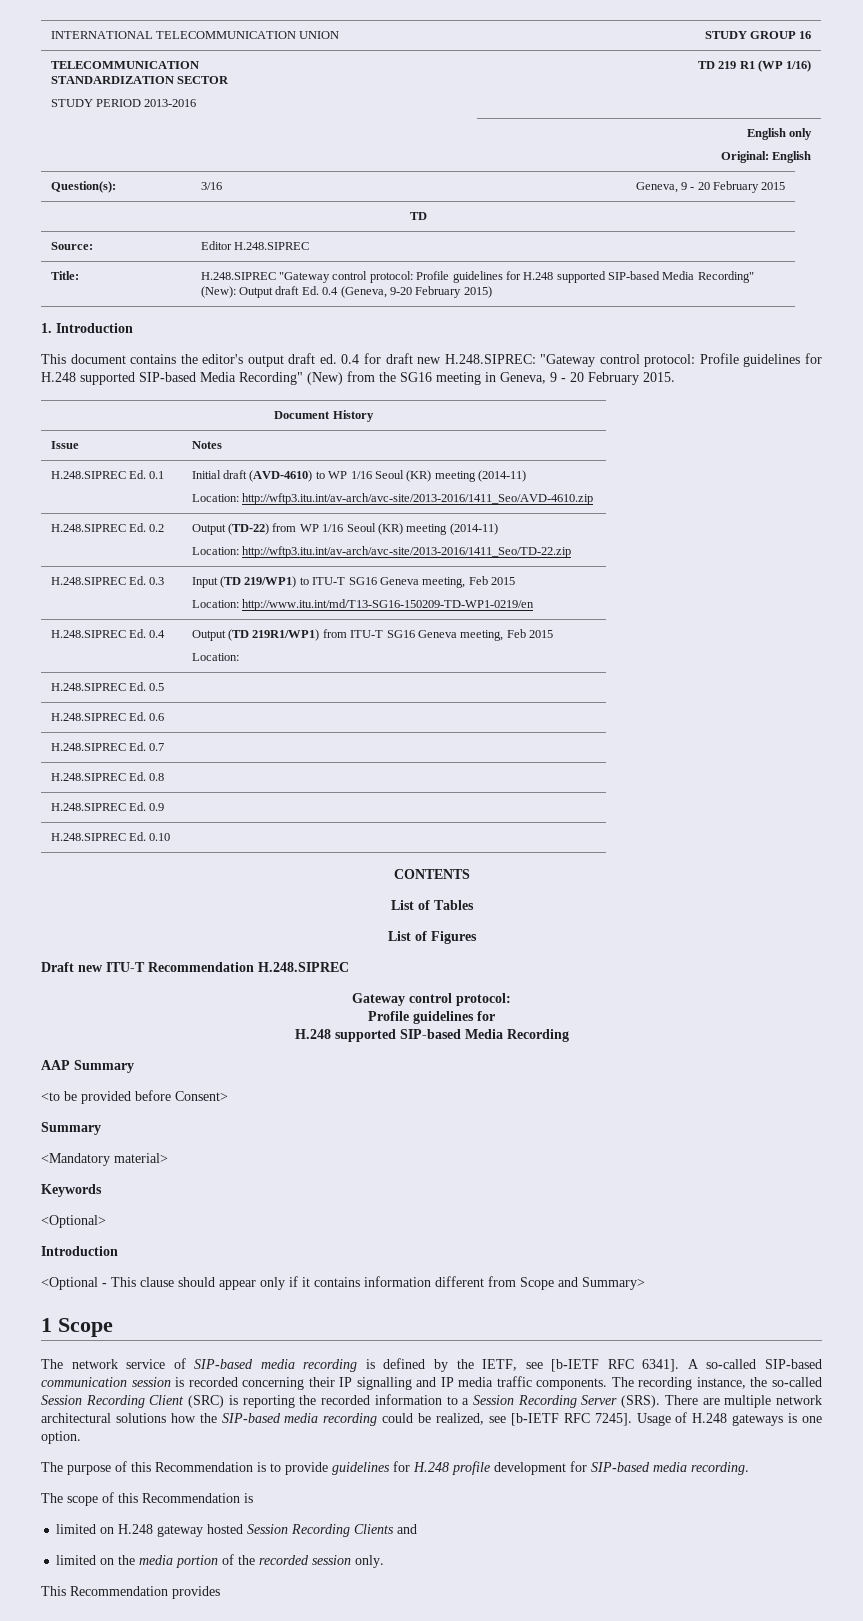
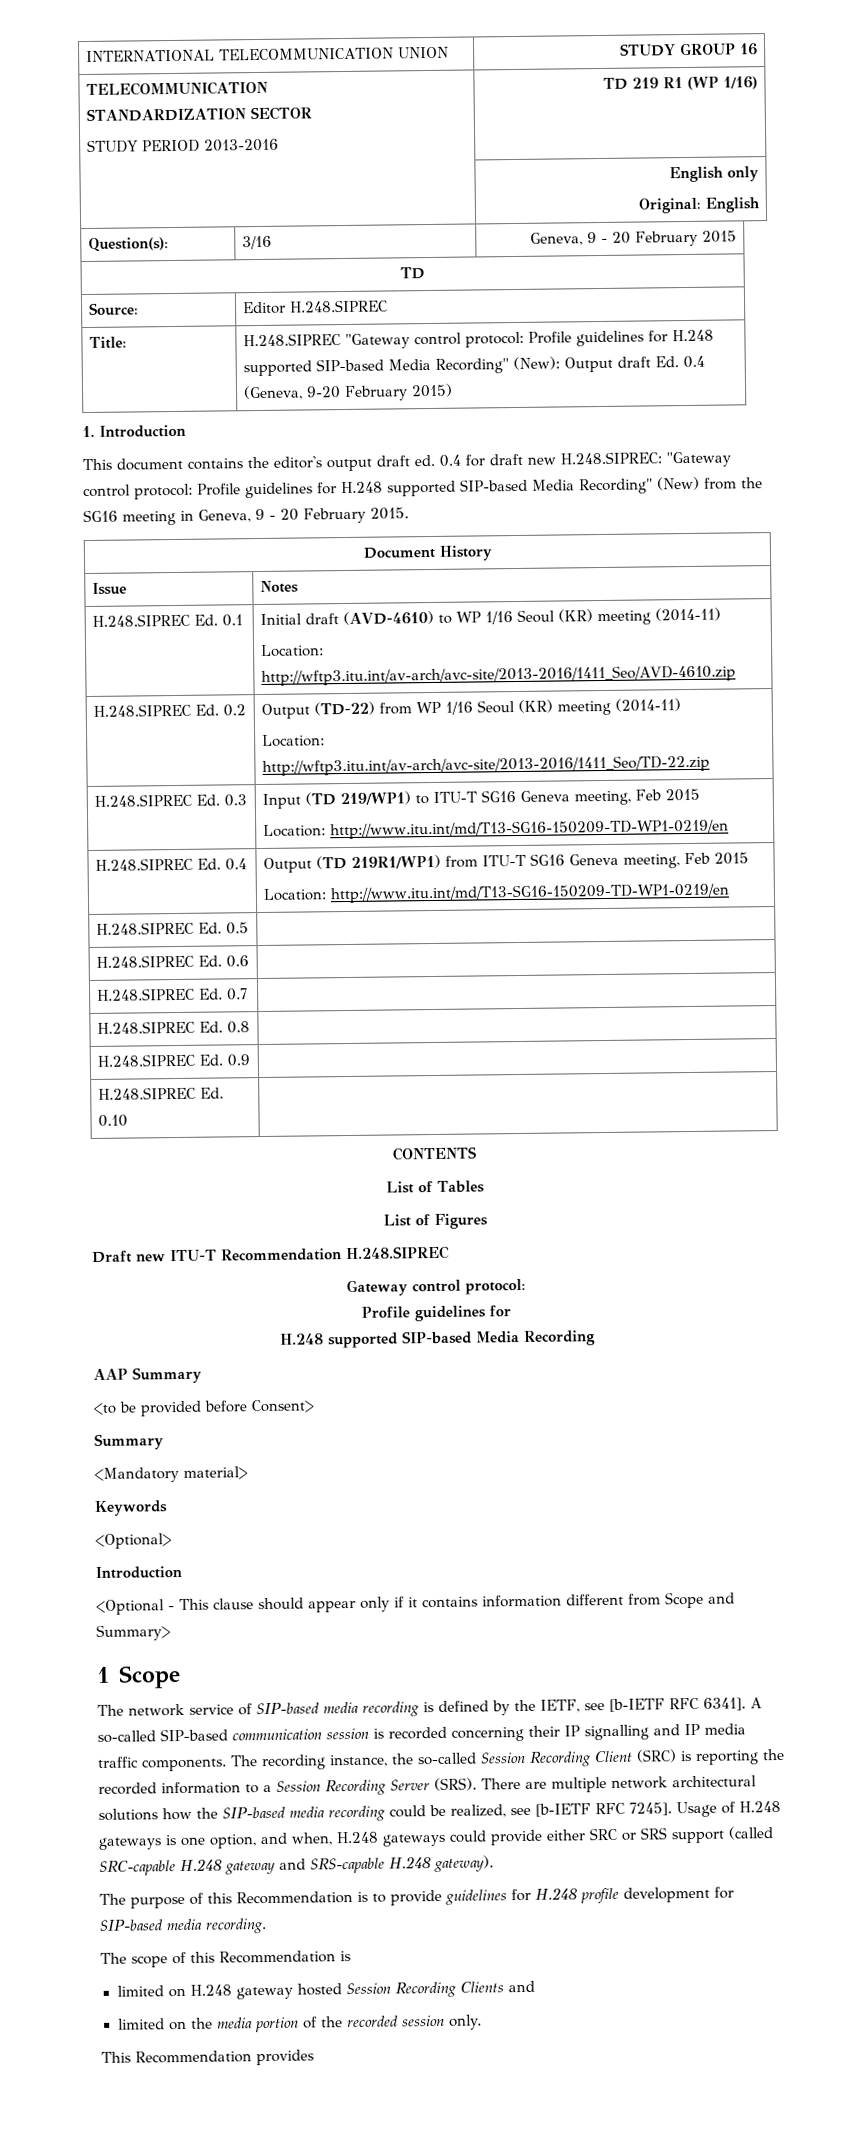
(239, 657) none -> [329,882,730,904] http://www.itu.int/md/T13-SG16-150209-TD-WP1-0219/en
[41,1431,81,1444] option. -> [209,1826,774,1849] [99,1855,494,1876] option, and when, H.248 gateways could provide either SRC or SRS support (called SRC-capable H.248 gateway and SRS-capable H.248 gateway).

